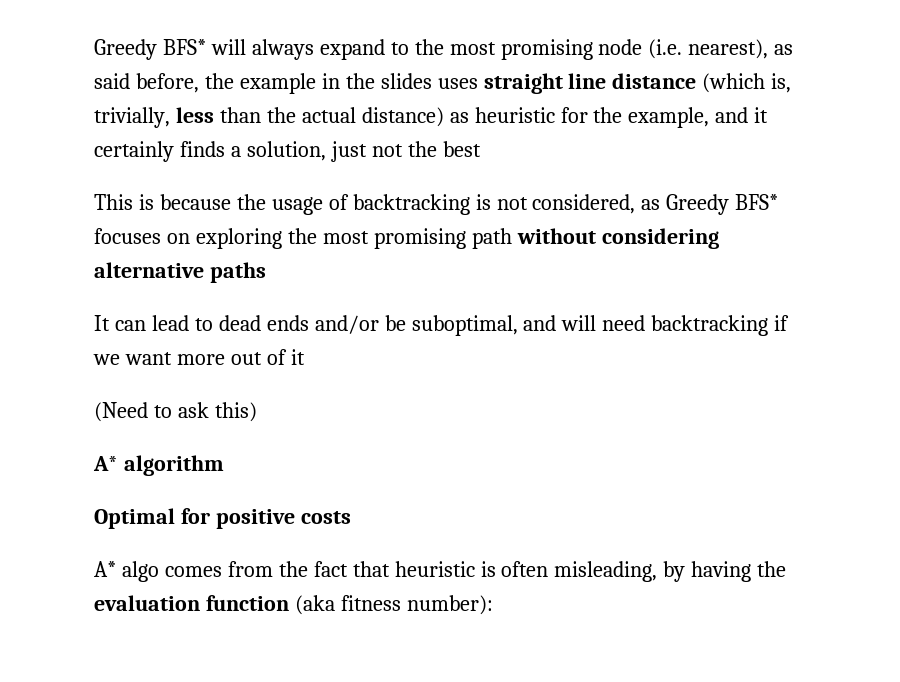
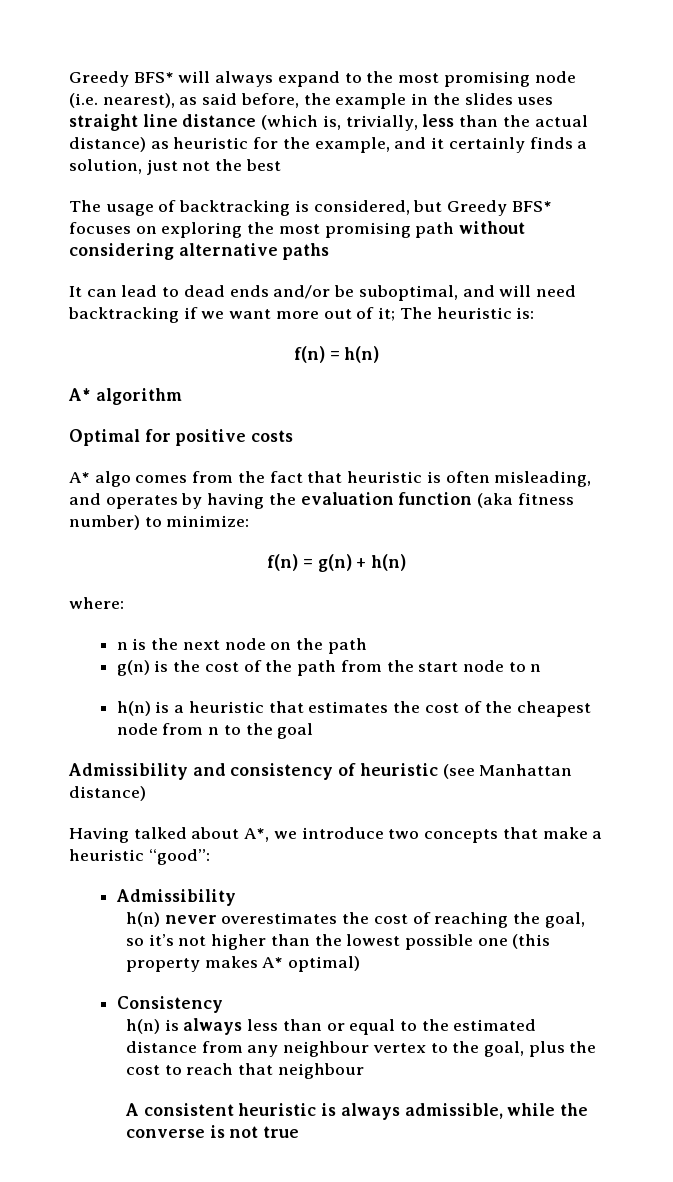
[94,194,266,210] This is because the -> [69,200,101,212] The
[496,194,661,214] not considered, as -> [313,200,443,215] considered, but
[290,349,305,365] [94,402,257,422] it // (Need to ask this) -> [378,307,535,321] [293,346,380,363] it; The heuristic is: // f(n) = h(n)
(658, 571) none -> [69,493,178,509] and operates
[406,595,493,615] number): -> [69,515,250,530] [267,554,406,572] [69,597,124,609] [116,638,367,654] [116,660,542,676] [116,701,591,717] [116,723,314,739] [68,763,573,780] [69,786,146,801] [69,827,603,843] [69,849,210,865] [115,889,236,906] [125,912,585,928] [125,934,551,950] [125,956,361,972] [116,996,223,1013] [125,1018,537,1035] [125,1041,597,1057] [125,1063,364,1079] [124,1103,589,1120] [125,1125,300,1138] number) to minimize: // f(n) = g(n) + h(n) // where: // n is the next node on the path // g(n) is the cost of the path from the start node to n // h(n) is a heuristic that estimates the cost of the cheapest node from n to the goal // Admissibility and consistency of heuristic (see Manhattan distance) // Having talked about A*, we introduce two concepts that make a heuristic “good”: // Admissibility // h(n) never overestimates the cost of reaching the goal, so it’s not higher than the lowest possible one (this property makes A* optimal) // Consistency // h(n) is always less than or equal to the estimated distance from any neighbour vertex to the goal, plus the cost to reach that neighbour // A consistent heuristic is always admissible, while the converse is not true

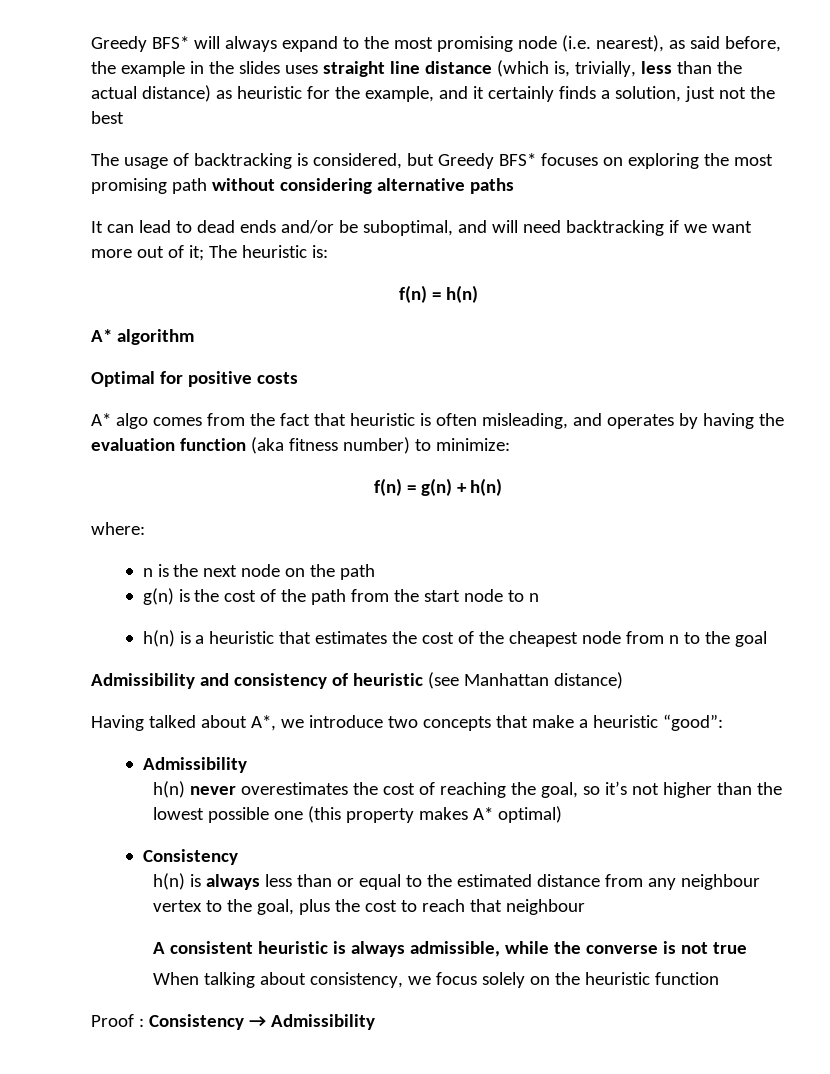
(300, 1132) none -> [153,972,720,988] [91,1014,375,1030] // When talking about consistency, we focus solely on the heuristic function // Proof : Consistency → Admissibility

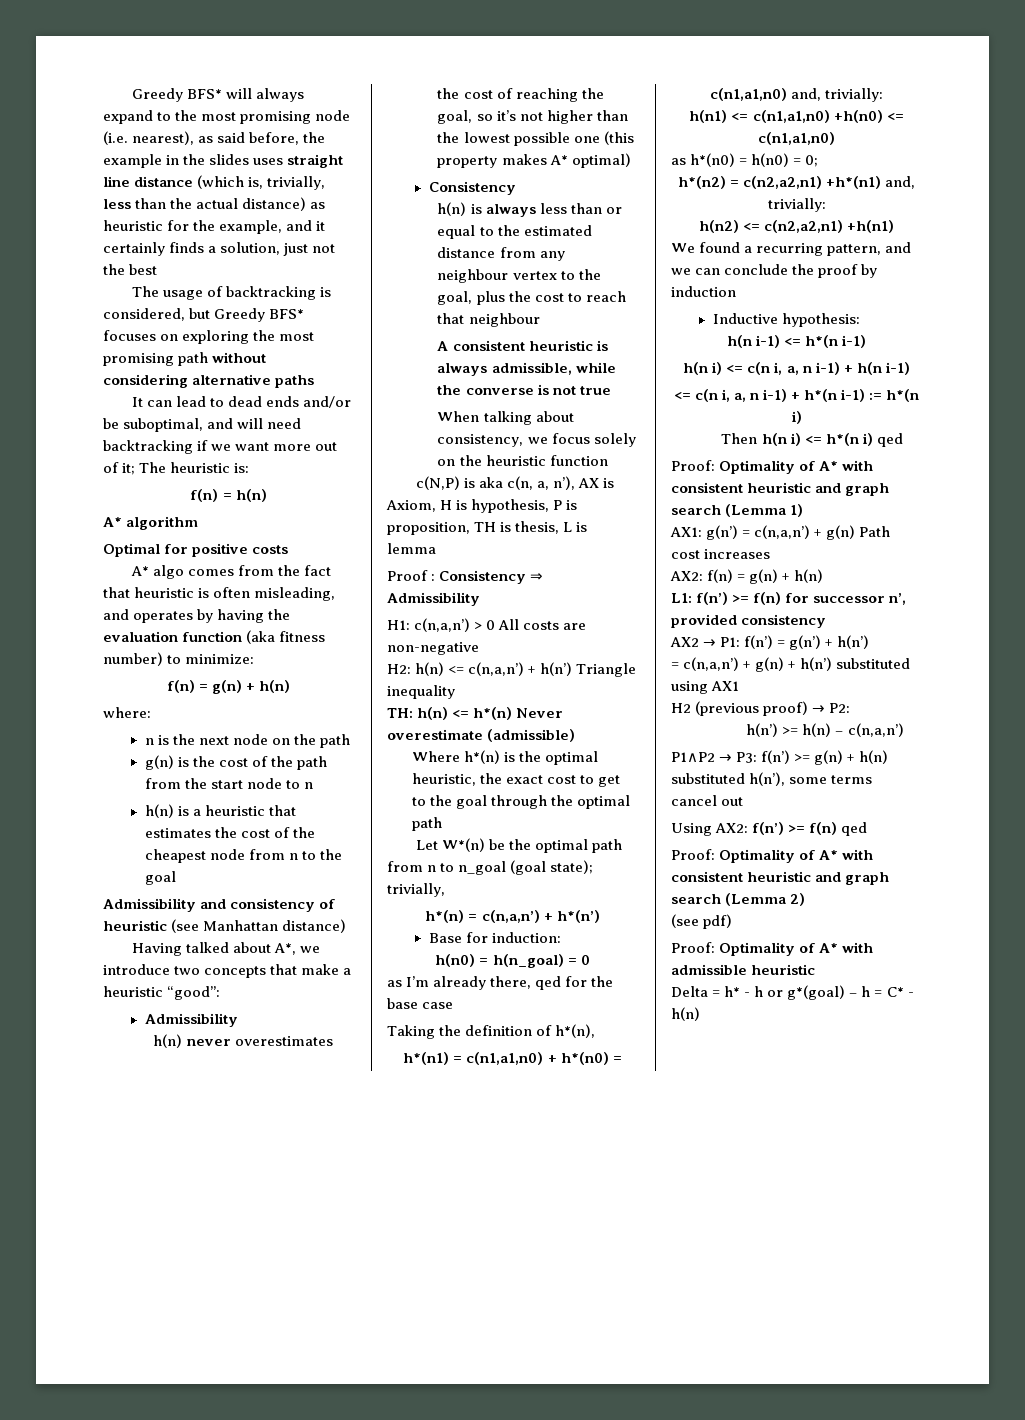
[91,1014,375,1030] Proof : Consistency → Admissibility -> [415,476,615,490] [386,499,578,513] [387,521,588,535] [387,543,436,554] [387,570,544,584] [387,592,480,606] [387,618,587,632] [387,642,479,655] [387,662,637,677] [387,685,455,699] [387,707,564,720] [387,729,576,742] [412,750,599,765] [412,773,621,787] [412,795,631,809] [412,817,443,831] [415,838,623,853] [387,860,594,875] [387,883,445,897] [425,910,600,923] [428,932,561,943] [435,954,590,968] [387,976,614,990] [387,998,454,1009] [387,1024,596,1039] [403,1052,622,1065] [709,88,884,102] [689,110,904,123] [758,132,835,145] [671,153,819,167] [677,176,916,189] [767,198,826,212] [698,220,895,233] [671,242,912,256] [671,264,878,278] [671,286,736,297] [712,313,860,327] [726,335,867,348] [683,362,910,375] [673,389,920,402] [791,411,802,424] [721,433,903,447] [671,460,874,474] [671,482,890,496] [671,504,804,517] [670,525,891,540] [671,549,771,559] [670,569,824,584] [671,592,907,605] [671,614,827,628] [670,635,870,650] [671,657,911,672] [671,681,740,694] [671,701,851,716] [746,723,904,737] [671,750,889,765] [671,772,873,786] [671,795,744,806] [671,822,868,836] [671,849,874,863] [671,871,890,885] [671,893,806,906] [671,914,733,929] [671,942,874,956] [671,964,816,975] [671,985,914,1000] [671,1007,700,1021] c(N,P) is aka c(n, a, n’), AX is Axiom, H is hypothesis, P is proposition, TH is thesis, L is lemma // Proof : Consistency ⇒ Admissibility // H1: c(n,a,n’) > 0 All costs are non-negative // H2: h(n) <= c(n,a,n’) + h(n’) Triangle inequality // TH: h(n) <= h*(n) Never overestimate (admissible) // Where h*(n) is the optimal heuristic, the exact cost to get to the goal through the optimal path // Let W*(n) be the optimal path from n to n_goal (goal state); trivially, // h*(n) = c(n,a,n’) + h*(n’) // Base for induction: // h(n0) = h(n_goal) = 0 // as I’m already there, qed for the base case // Taking the definition of h*(n), // h*(n1) = c(n1,a1,n0) + h*(n0) = c(n1,a1,n0) and, trivially: // h(n1) <= c(n1,a1,n0) +h(n0) <= c(n1,a1,n0) // as h*(n0) = h(n0) = 0; // h*(n2) = c(n2,a2,n1) +h*(n1) and, trivially: // h(n2) <= c(n2,a2,n1) +h(n1) // We found a recurring pattern, and we can conclude the proof by induction // Inductive hypothesis: // h(n i-1) <= h*(n i-1) // h(n i) <= c(n i, a, n i-1) + h(n i-1) // <= c(n i, a, n i-1) + h*(n i-1) := h*(n i) // Then h(n i) <= h*(n i) qed // Proof: Optimality of A* with consistent heuristic and graph search (Lemma 1) // AX1: g(n’) = c(n,a,n’) + g(n) Path cost increases // AX2: f(n) = g(n) + h(n) // L1: f(n’) >= f(n) for successor n’, provided consistency // AX2 → P1: f(n’) = g(n’) + h(n’) // = c(n,a,n’) + g(n) + h(n’) substituted using AX1 // H2 (previous proof) → P2: // h(n’) >= h(n) – c(n,a,n’) // P1∧P2 → P3: f(n’) >= g(n) + h(n) substituted h(n’), some terms cancel out // Using AX2: f(n’) >= f(n) qed // Proof: Optimality of A* with consistent heuristic and graph search (Lemma 2) // (see pdf) // Proof: Optimality of A* with admissible heuristic // Delta = h* - h or g*(goal) – h = C* - h(n)

